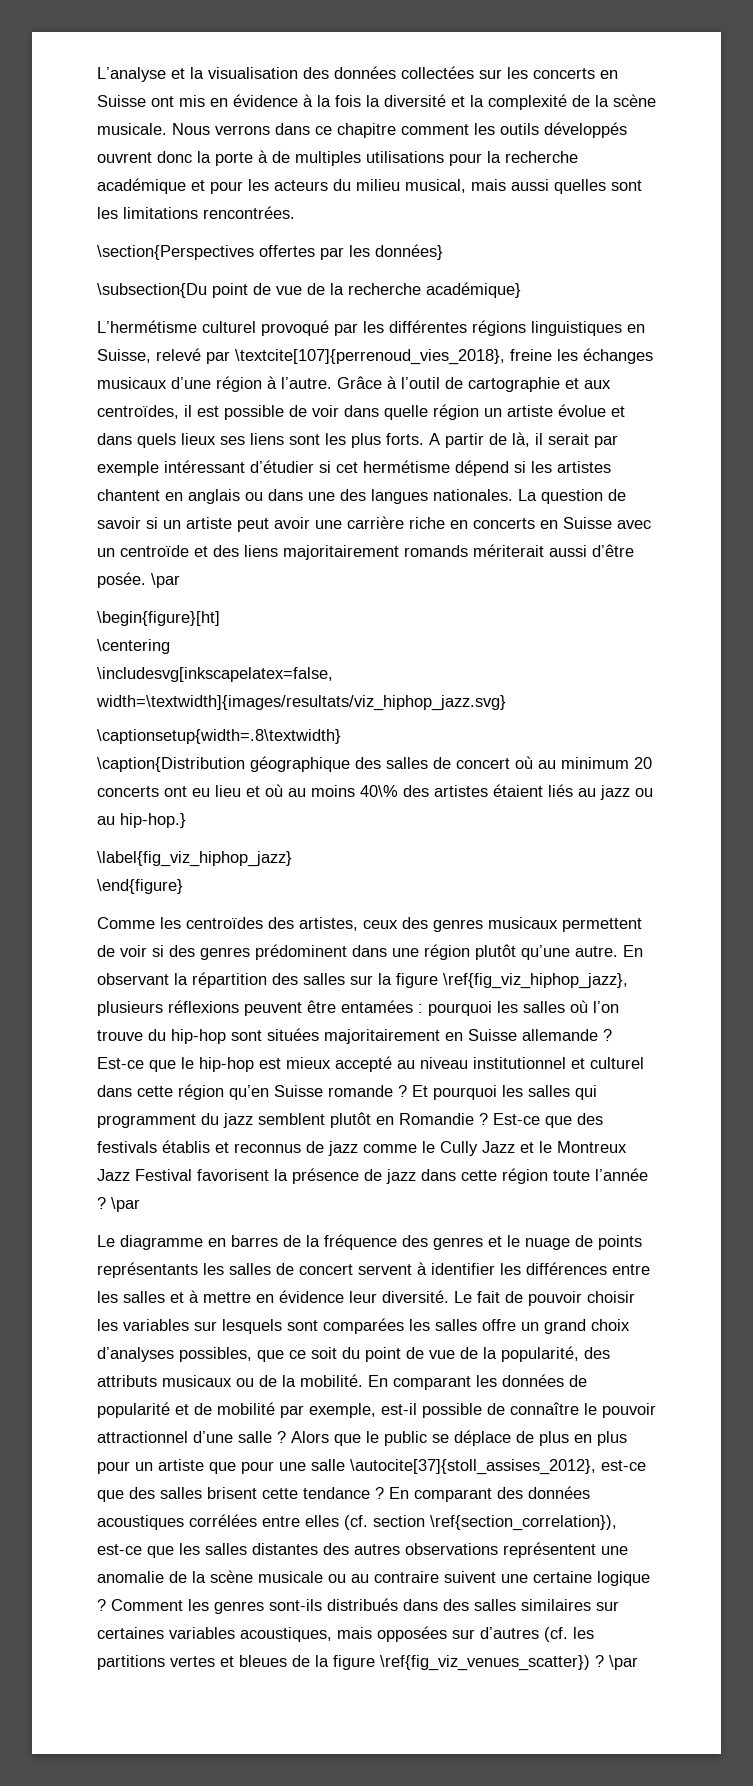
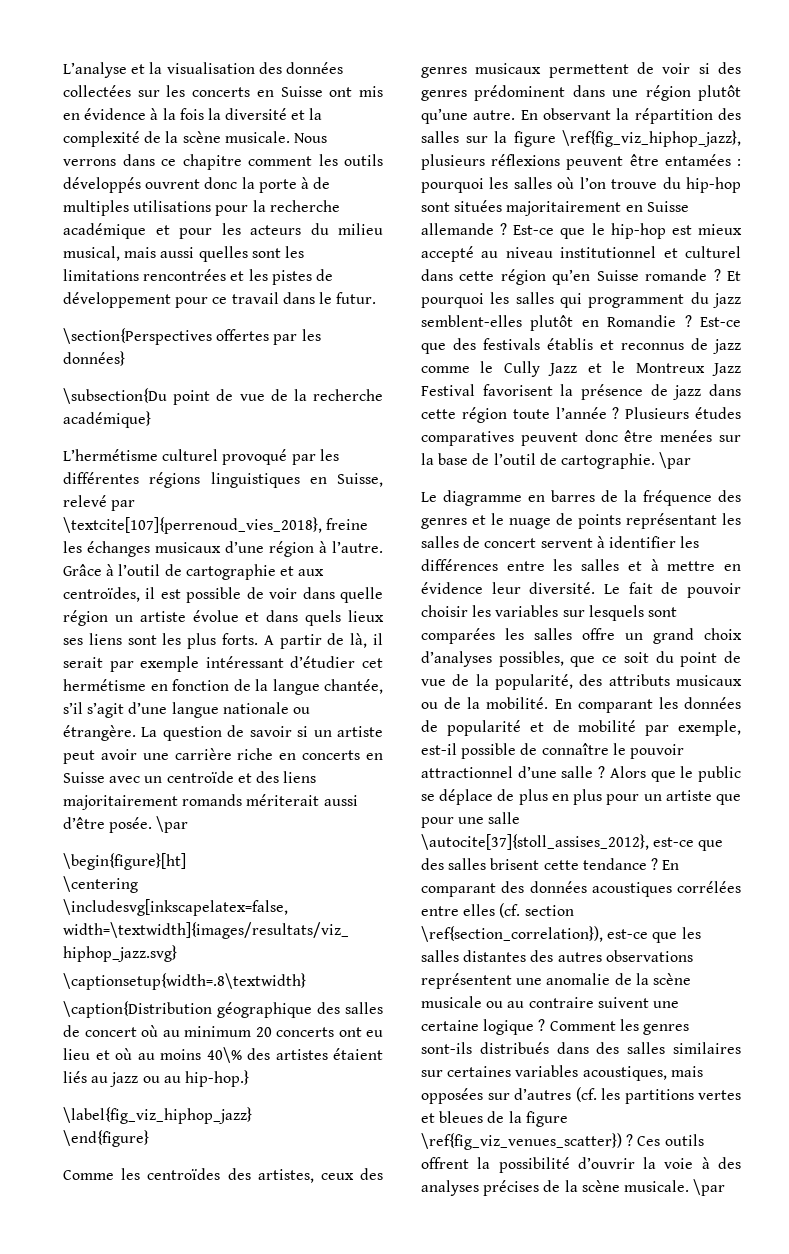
[203,206,295,219] rencontrées. -> [143,269,333,285] [63,292,377,308] rencontrées et les pistes de développement pour ce travail dans le futur.
[319,461,331,473] si -> (356, 662) none
[455,460,611,476] [97,489,513,504] dépend si les artistes chantent en anglais ou dans une des langues nationales. -> [150,679,383,695] [63,702,310,718] [63,725,136,741] en fonction de la langue chantée, s’il s’agit d’une langue nationale ou étrangère.
[258,1113,325,1125] semblent -> [421,315,522,327] semblent-elles
(106, 1203) none -> [625,407,741,419] [421,430,741,446] [421,453,655,469] Plusieurs études comparatives peuvent donc être menées sur la base de l’outil de cartographie.
[97,1262,198,1278] représentants -> [626,513,717,529] représentant
(604, 1661) none -> [637,1134,704,1146] [421,1157,741,1173] [421,1180,689,1196] Ces outils offrent la possibilité d’ouvrir la voie à des analyses précises de la scène musicale.

